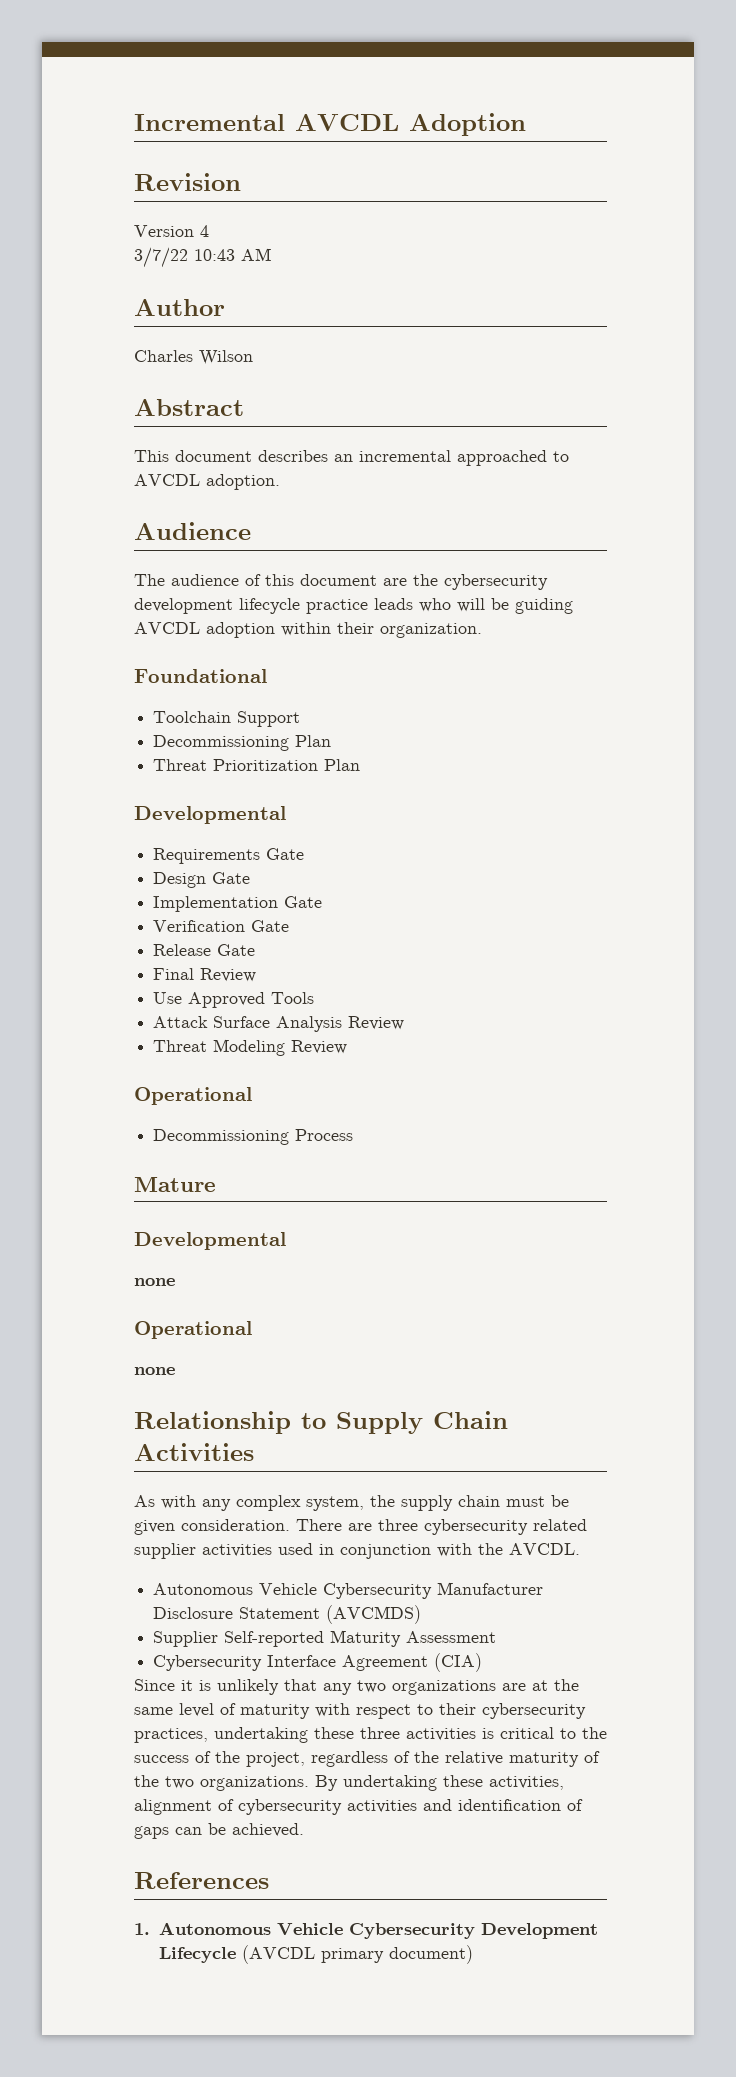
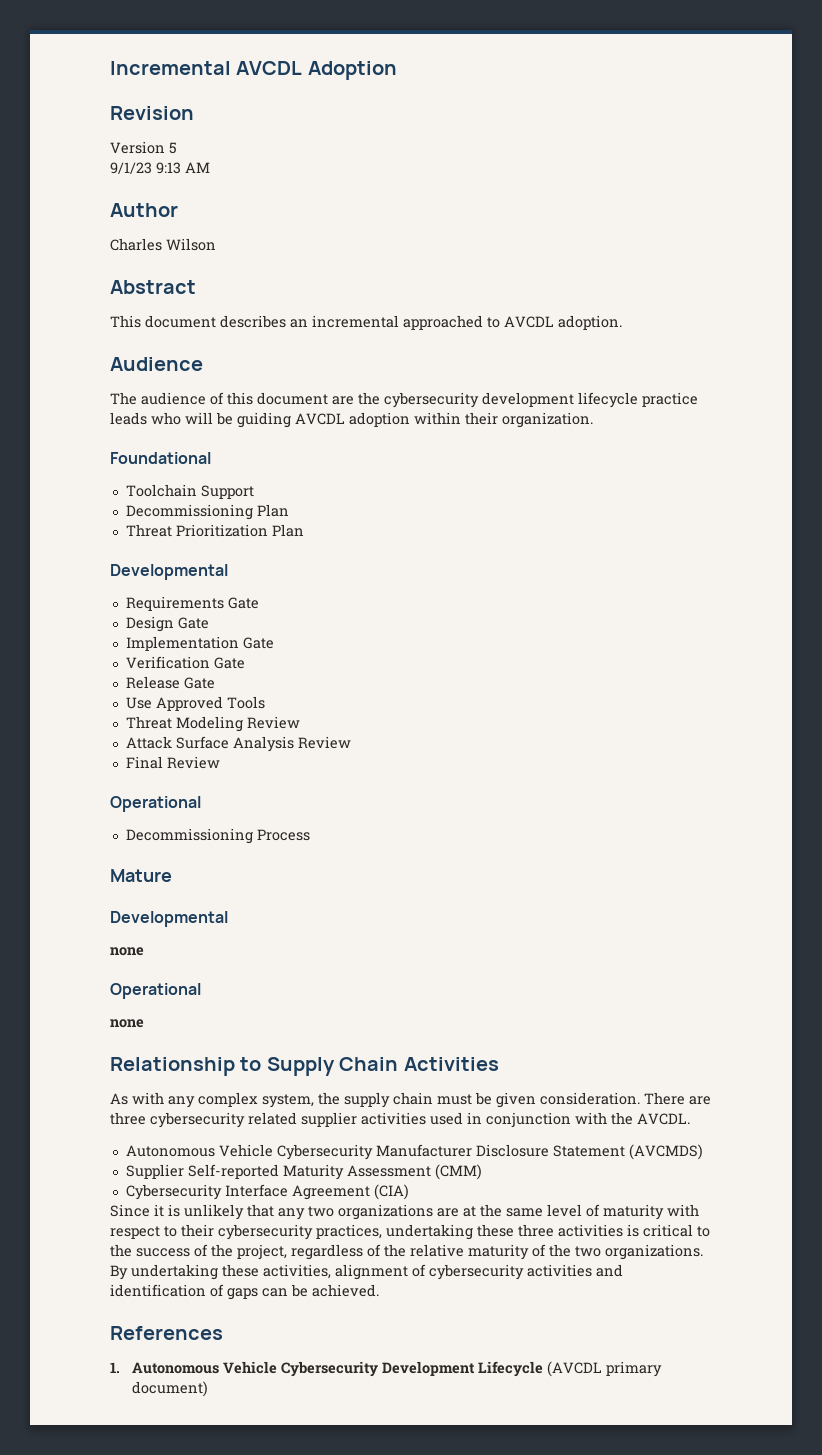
[200,225,209,237] [134,247,235,268] 4 // 3/7/22 10:43 -> [169,142,177,154] [110,162,181,174] 5 // 9/1/23 9:13
[153,968,257,982] // Final Review -> (215, 683) none
(315, 998) none -> [125,716,300,732] // Threat Modeling Review
[153,1039,286,1056] Threat Modeling -> [125,756,163,769] Final
(497, 1637) none -> [434,1164,482,1180] (CMM)

